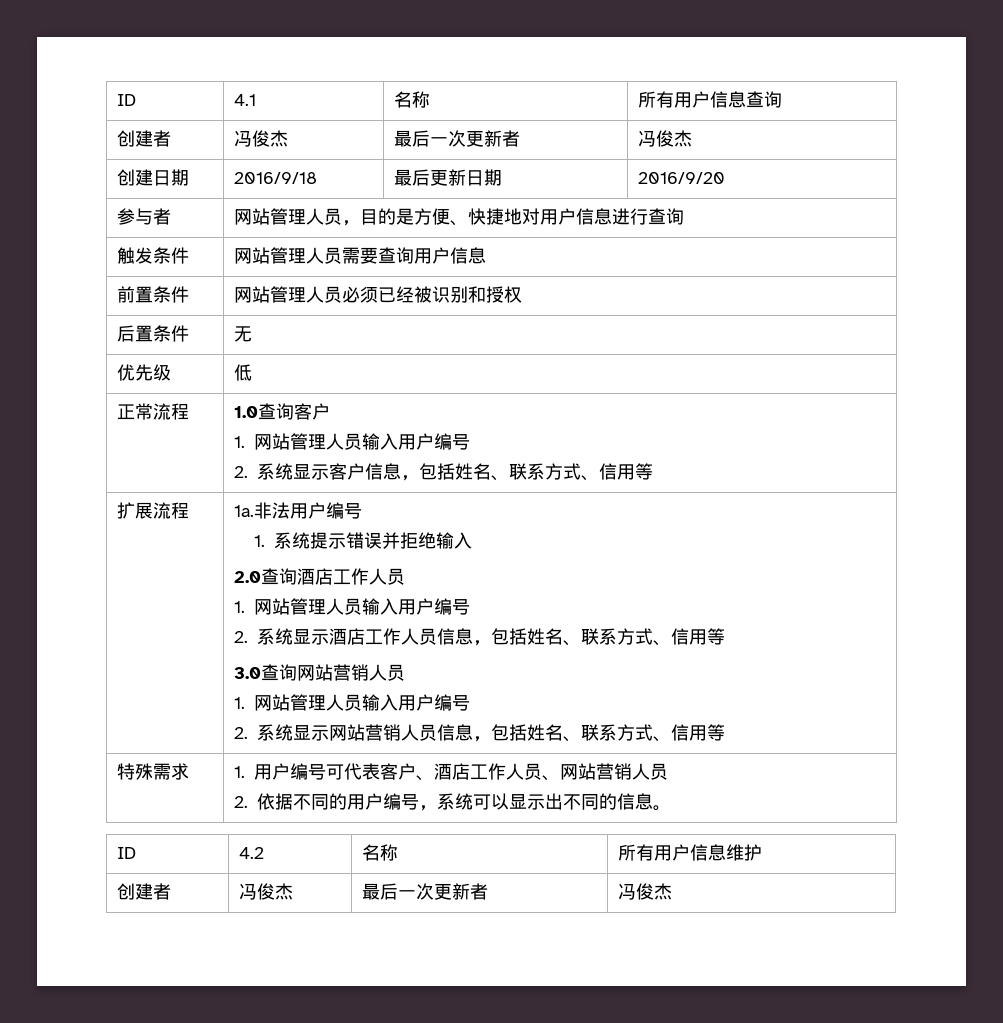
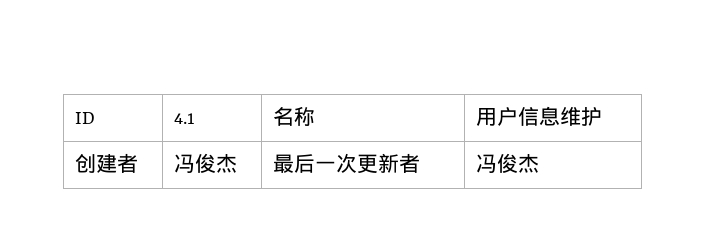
[637,91,782,108] [116,130,171,147] [233,130,288,147] [393,130,520,147] [637,130,692,147] [116,169,189,186] [233,172,317,184] [393,169,502,186] [637,172,725,184] [116,208,171,225] [233,208,684,226] [116,247,189,264] [233,247,486,264] [116,286,189,303] [233,286,522,303] [116,325,189,342] [233,326,252,342] [116,364,171,381] [233,364,252,381] [116,403,189,420] [233,403,330,420] [233,433,470,450] [233,463,653,481] [116,502,189,519] [233,502,362,519] [253,532,472,549] [233,568,405,585] [233,598,470,615] [233,628,725,646] [233,664,405,681] [233,694,470,711] [233,724,725,742] [116,763,189,780] [233,763,668,781] [233,793,671,811] [116,847,136,859] [238,847,264,859] [361,844,398,861] [617,844,654,861] 所有用户信息查询 // 创建者 | 冯俊杰 | 最后一次更新者 | 冯俊杰 // 创建日期 | 2016/9/18 | 最后更新日期 | 2016/9/20 // 参与者 | 网站管理人员，目的是方便、快捷地对用户信息进行查询 // 触发条件 | 网站管理人员需要查询用户信息 // 前置条件 | 网站管理人员必须已经被识别和授权 // 后置条件 | 无 // 优先级 | 低 // 正常流程 | 1.0查询客户 // 1.网站管理人员输入用户编号 // 2.系统显示客户信息，包括姓名、联系方式、信用等 // 扩展流程 | 1a.非法用户编号 // 1.系统提示错误并拒绝输入 // 2.0查询酒店工作人员 // 1.网站管理人员输入用户编号 // 2.系统显示酒店工作人员信息，包括姓名、联系方式、信用等 // 3.0查询网站营销人员 // 1.网站管理人员输入用户编号 // 2.系统显示网站营销人员信息，包括姓名、联系方式、信用等 // 特殊需求 | 1.用户编号可代表客户、酒店工作人员、网站营销人员 // 2.依据不同的用户编号，系统可以显示出不同的信息。 // ID | 4.2 | 名称 | 所有 -> (315, 116) none

